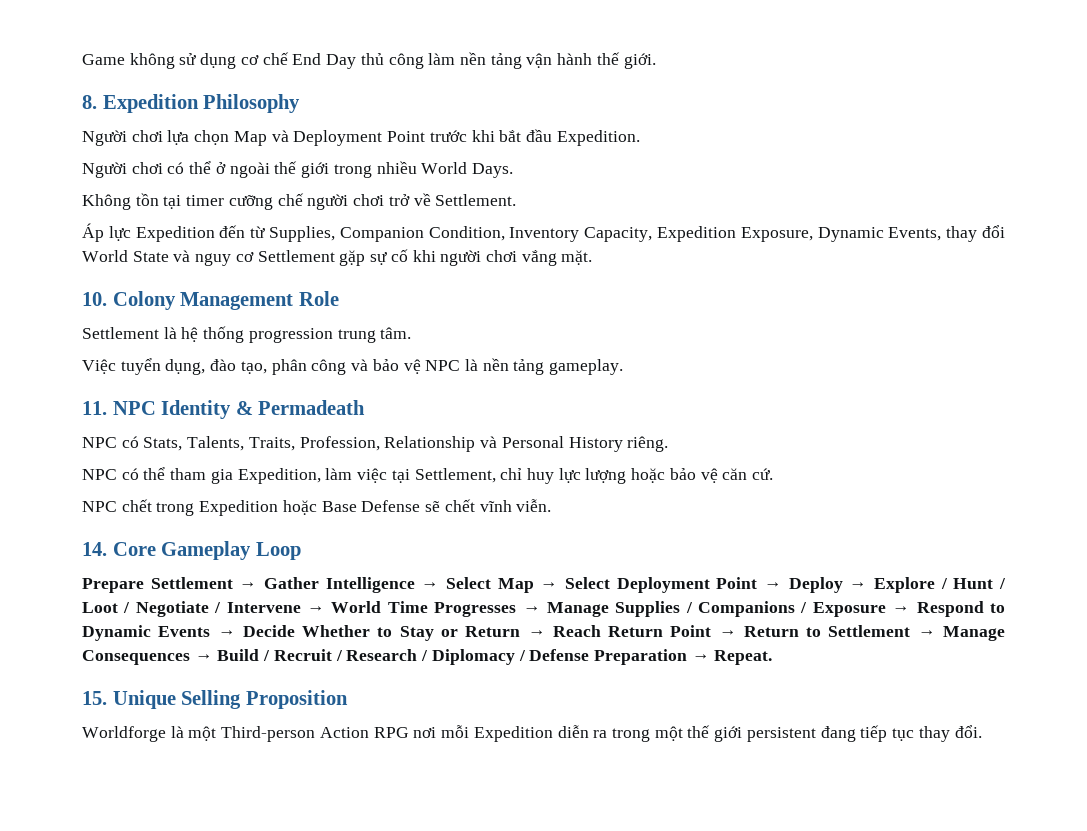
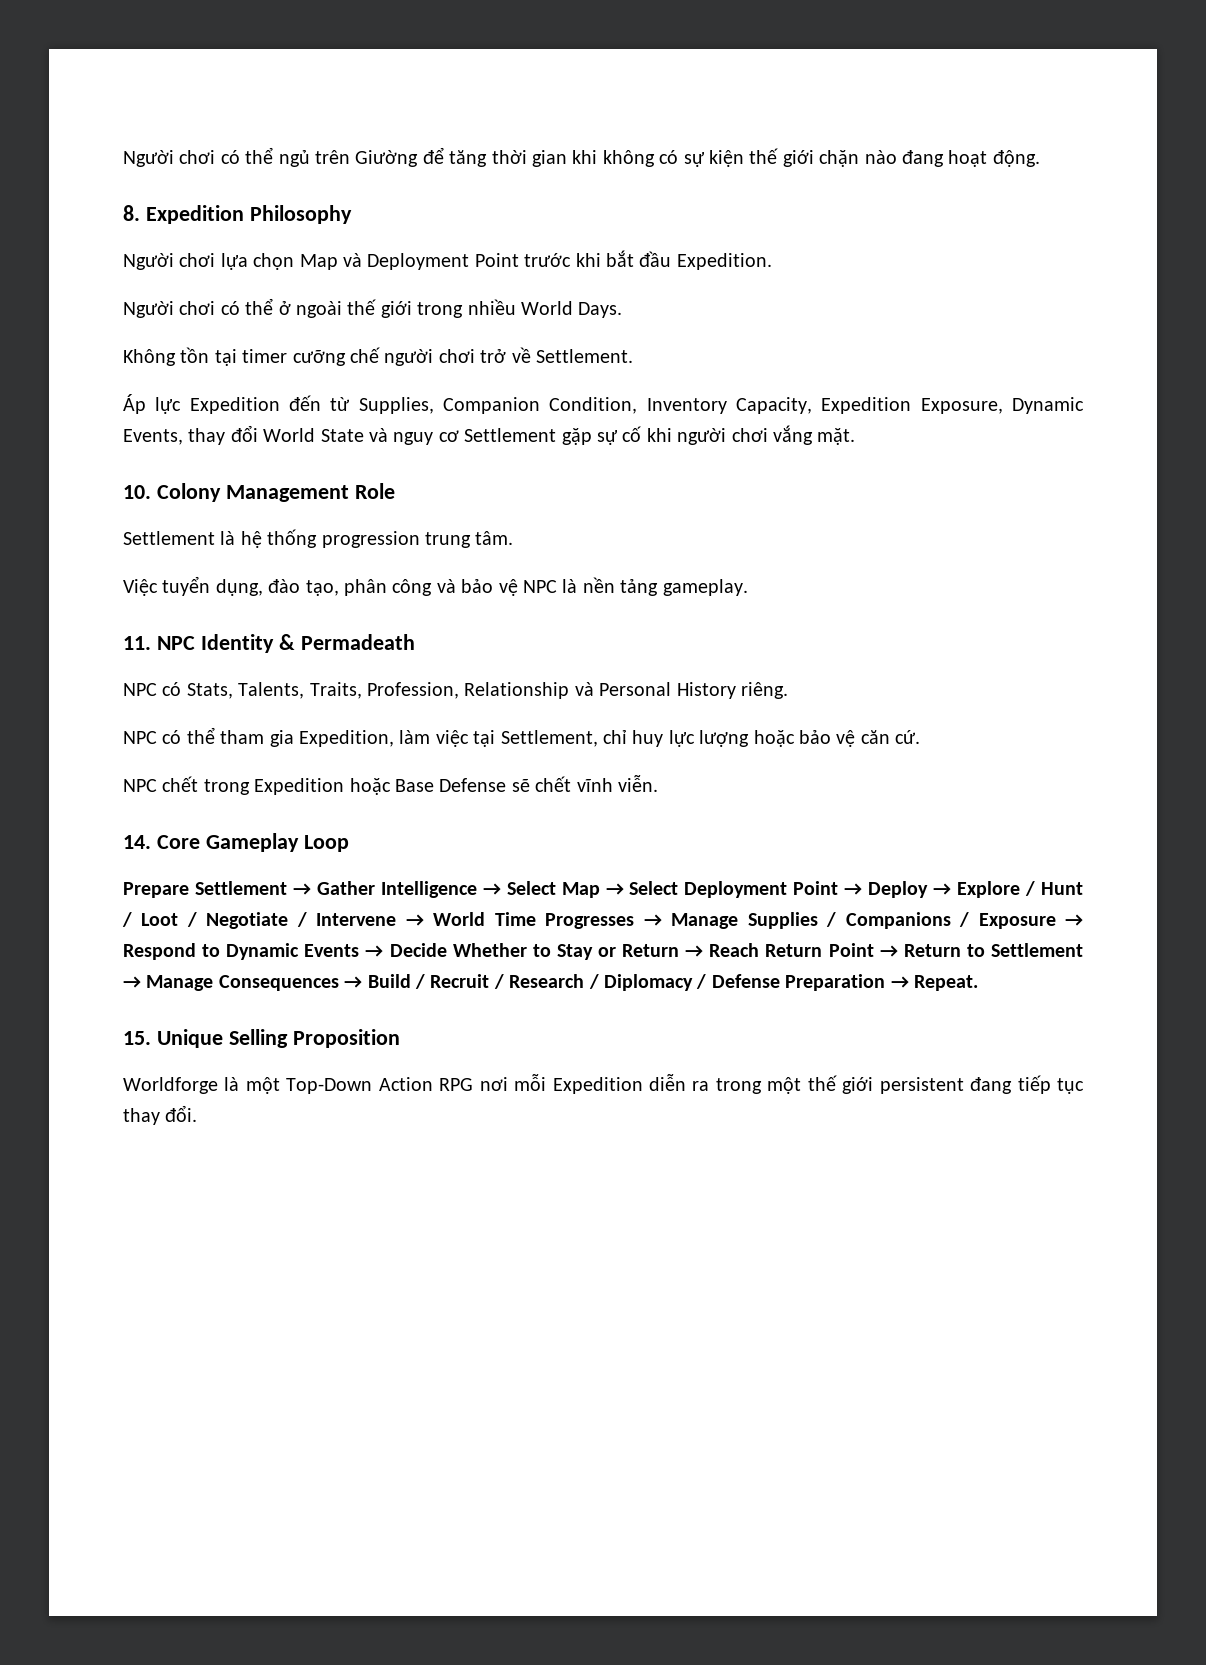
[82,52,656,69] Game không sử dụng cơ chế End Day thủ công làm nền tảng vận hành thế giới. -> [123,147,1040,167] Người chơi có thể ngủ trên Giường để tăng thời gian khi không có sự kiện thế giới chặn nào đang hoạt động.
[221,726,316,742] Third-person -> [286,1078,373,1094] Top-Down

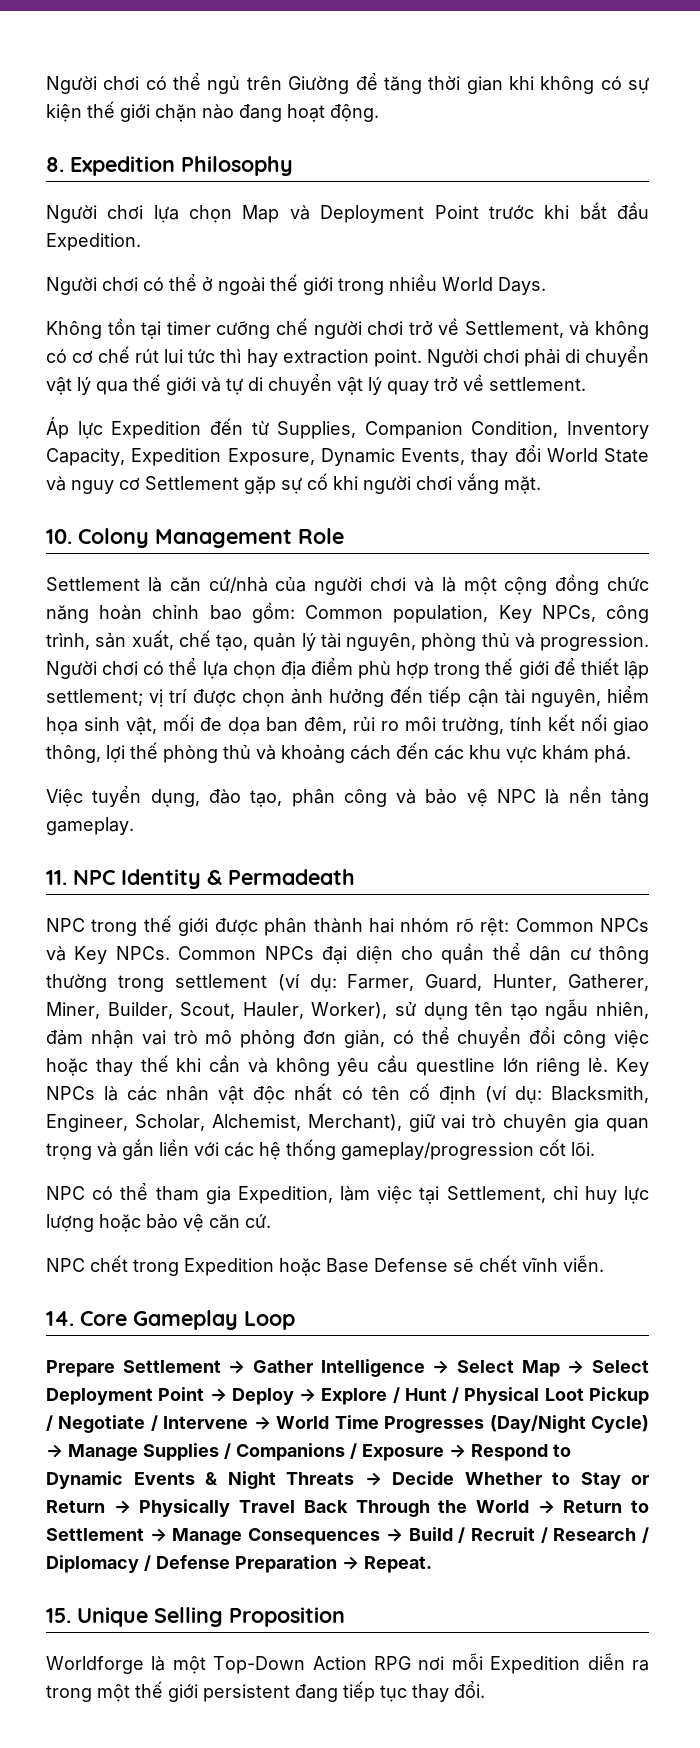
[535,349,633,363] Settlement. -> [464,321,649,339] [46,346,649,367] [46,374,586,395] Settlement, và không có cơ chế rút lui tức thì hay extraction point. Người chơi phải di chuyển vật lý qua thế giới và tự di chuyển vật lý quay trở về settlement.
[240,529,514,548] hệ thống progression trung tâm. -> [169,574,649,595] [46,602,649,623] [46,630,649,651] [46,658,649,679] [46,686,650,707] [46,714,649,735] [46,742,631,763] căn cứ/nhà của người chơi và là một cộng đồng chức năng hoàn chỉnh bao gồm: Common population, Key NPCs, công trình, sản xuất, chế tạo, quản lý tài nguyên, phòng thủ và progression. Người chơi có thể lựa chọn địa điểm phù hợp trong thế giới để thiết lập settlement; vị trí được chọn ảnh hưởng đến tiếp cận tài nguyên, hiểm họa sinh vật, mối đe dọa ban đêm, rủi ro môi trường, tính kết nối giao thông, lợi thế phòng thủ và khoảng cách đến các khu vực khám phá.
[162,682,788,699] có Stats, Talents, Traits, Profession, Relationship và Personal History riêng. -> [91,915,650,936] [46,943,649,964] [46,974,649,992] [46,999,650,1020] [46,1027,649,1048] [46,1055,649,1076] [46,1083,650,1104] [46,1114,650,1132] [46,1139,595,1160] trong thế giới được phân thành hai nhóm rõ rệt: Common NPCs và Key NPCs. Common NPCs đại diện cho quần thể dân cư thông thường trong settlement (ví dụ: Farmer, Guard, Hunter, Gatherer, Miner, Builder, Scout, Hauler, Worker), sử dụng tên tạo ngẫu nhiên, đảm nhận vai trò mô phỏng đơn giản, có thể chuyển đổi công việc hoặc thay thế khi cần và không yêu cầu questline lớn riêng lẻ. Key NPCs là các nhân vật độc nhất có tên cố định (ví dụ: Blacksmith, Engineer, Scholar, Alchemist, Merchant), giữ vai trò chuyên gia quan trọng và gắn liền với các hệ thống gameplay/progression cốt lõi.
[141,913,179,926] Loot -> [464,1387,649,1405] Physical Loot Pickup
(635, 921) none -> [489,1415,650,1433] (Day/Night Cycle)
(360, 950) none -> [205,1471,354,1489] & Night Threats
[709,943,874,957] Reach Return Point -> [139,1499,529,1517] Physically Travel Back Through the World

